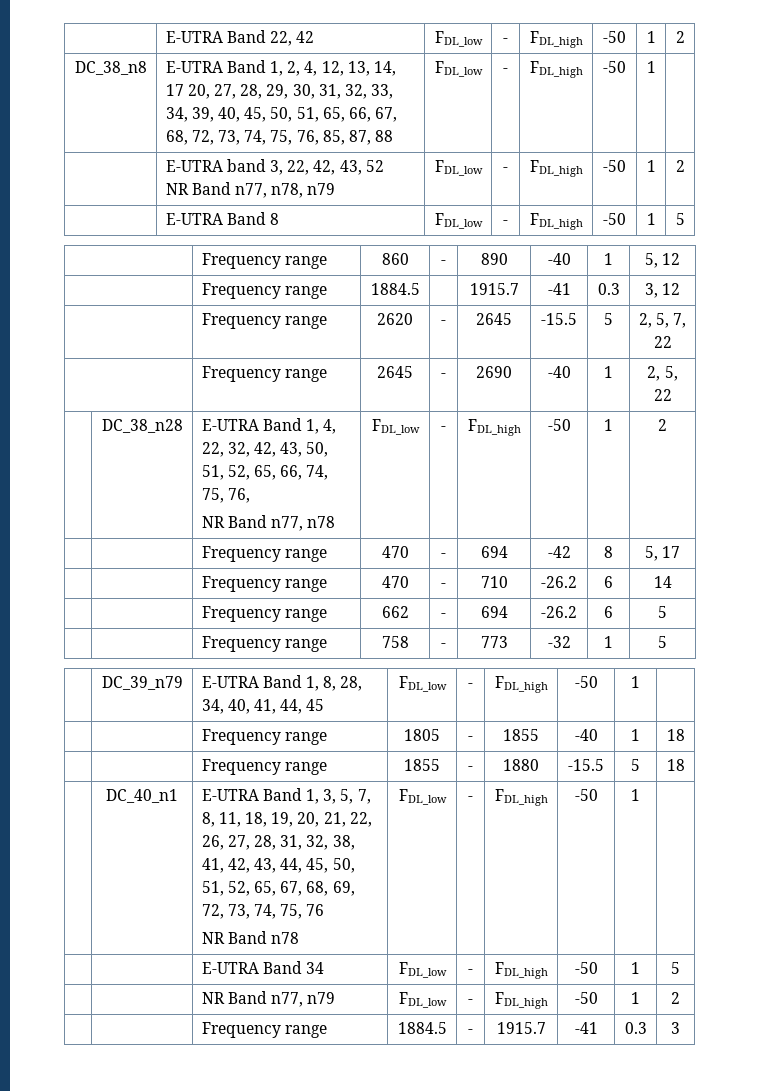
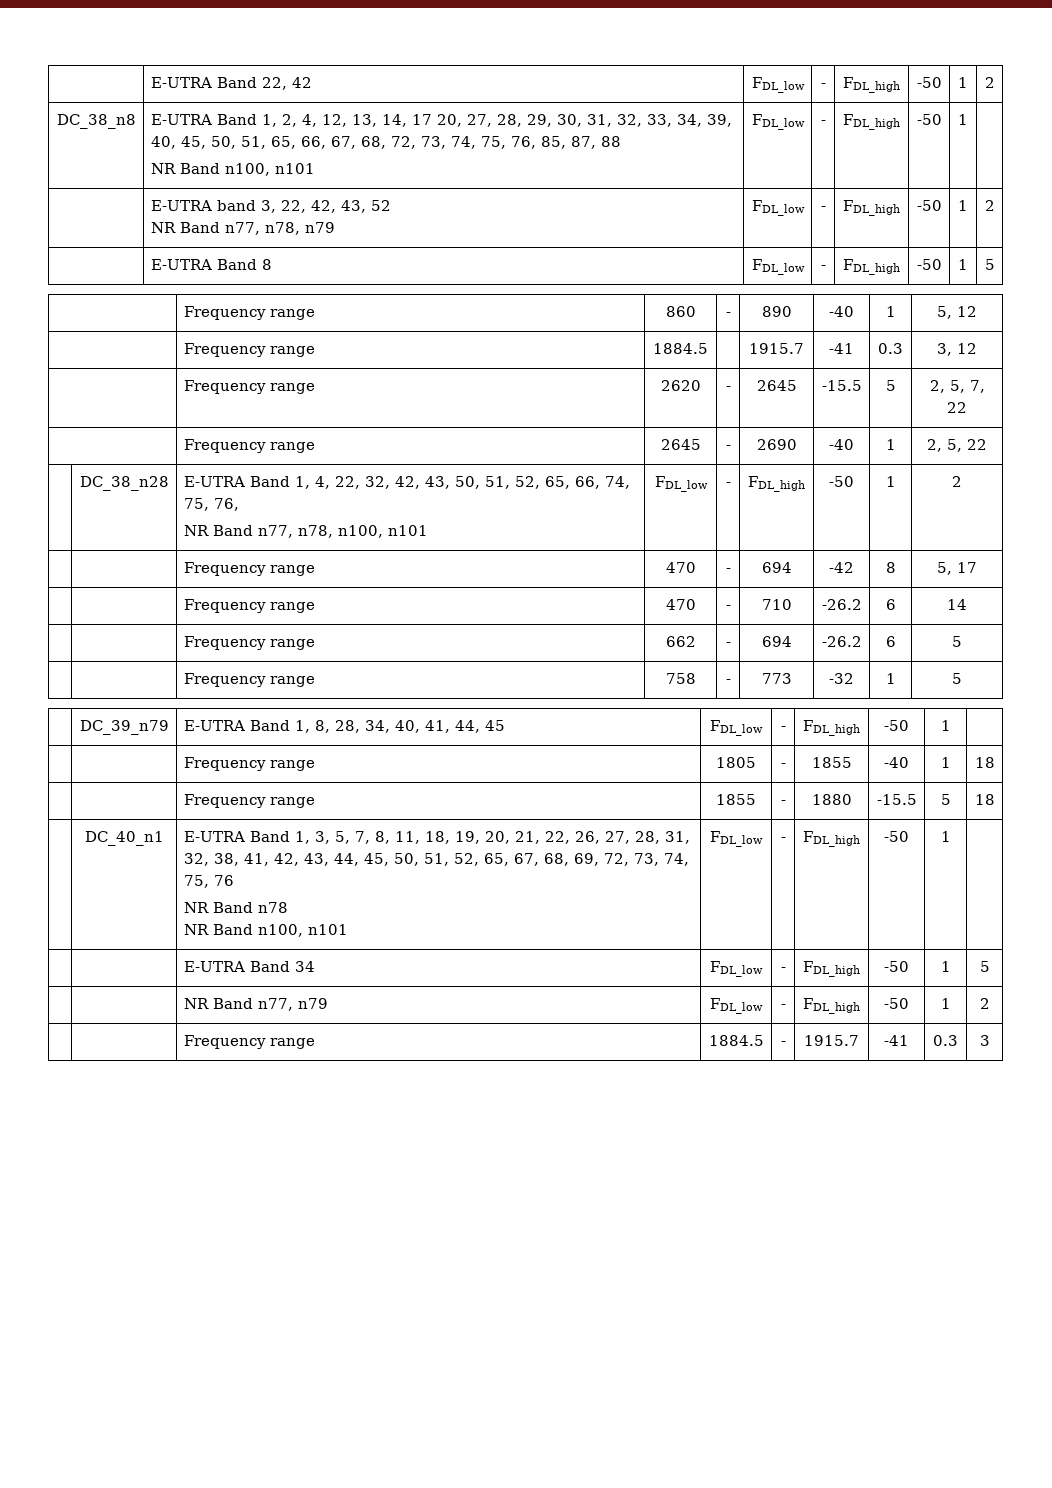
(394, 136) none -> [150,163,315,176] // NR Band n100, n101
[307,516,336,528] n78 -> [297,525,428,538] n78, n100, n101
(300, 938) none -> [183,924,348,937] // NR Band n100, n101

